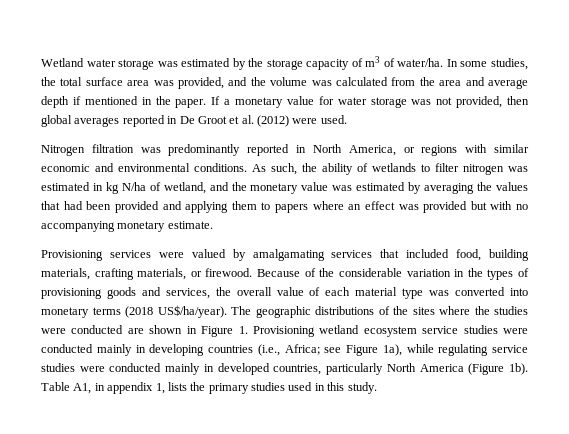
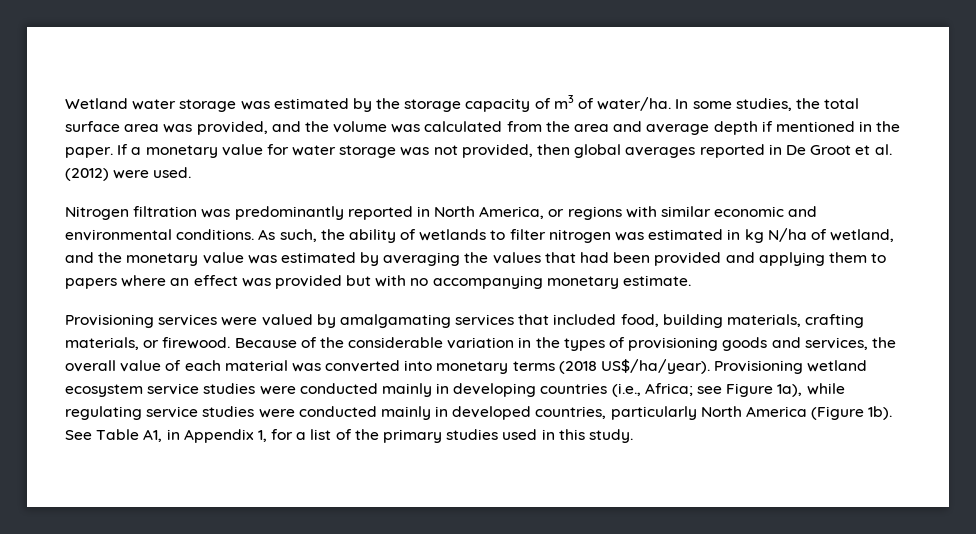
[402,288,424,299] type -> (288, 365) none
[231,306,528,318] [41,325,248,337] The geographic distributions of the sites where the studies were conducted are shown in Figure 1. -> (711, 366) none
(529, 369) none -> [65,430,92,440] See
[107,382,187,394] appendix 1, lists -> [183,429,352,443] Appendix 1, for a list of

